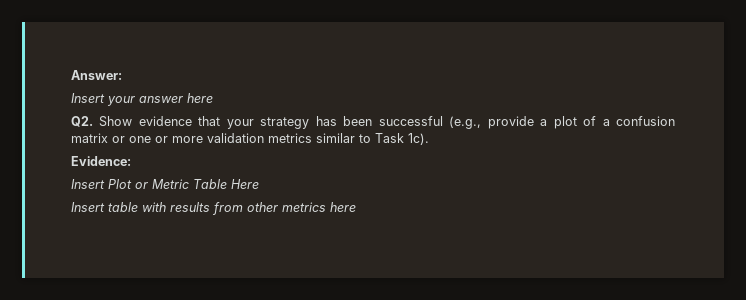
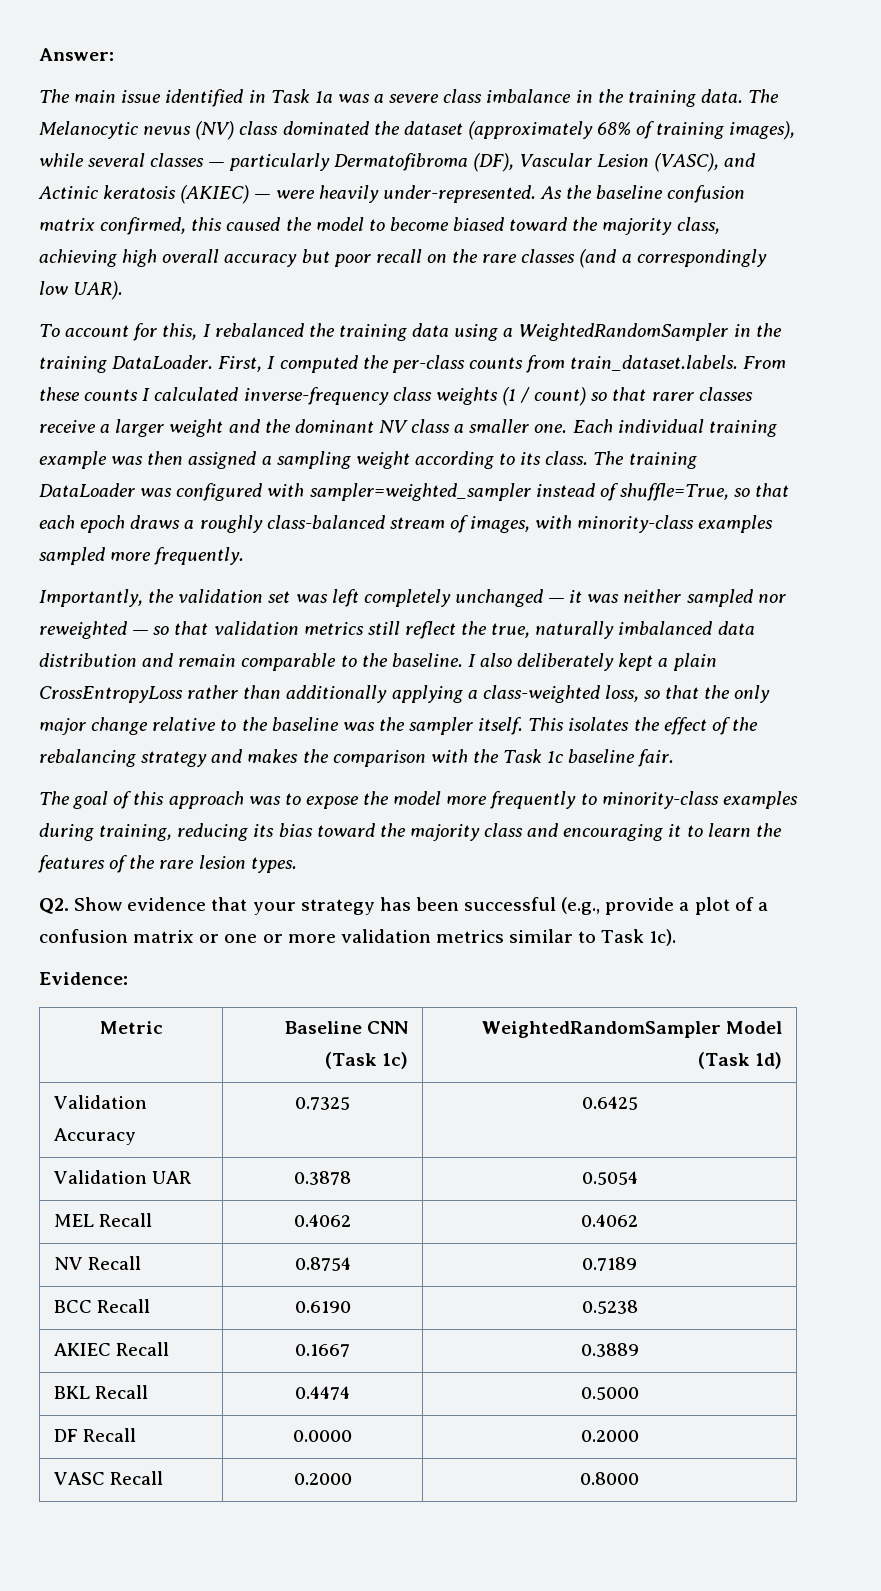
[71,93,213,106] Insert your answer here -> [39,89,780,107] [39,121,796,140] [39,153,756,172] [38,185,746,204] [39,217,720,235] [39,249,767,268] [39,281,124,300] [39,323,782,341] [39,355,787,373] [39,387,753,406] [39,419,777,437] [39,451,697,469] [39,483,790,501] [39,515,774,533] [39,547,245,565] [39,589,786,607] [39,621,755,639] [39,653,717,671] [39,685,771,703] [39,717,758,735] [39,749,675,767] [39,791,798,809] [39,823,782,841] [38,855,297,873] The main issue identified in Task 1a was a severe class imbalance in the training data. The Melanocytic nevus (NV) class dominated the dataset (approximately 68% of training images), while several classes — particularly Dermatofibroma (DF), Vascular Lesion (VASC), and Actinic keratosis (AKIEC) — were heavily under-represented. As the baseline confusion matrix confirmed, this caused the model to become biased toward the majority class, achieving high overall accuracy but poor recall on the rare classes (and a correspondingly low UAR). // To account for this, I rebalanced the training data using a WeightedRandomSampler in the training DataLoader. First, I computed the per-class counts from train_dataset.labels. From these counts I calculated inverse-frequency class weights (1 / count) so that rarer classes receive a larger weight and the dominant NV class a smaller one. Each individual training example was then assigned a sampling weight according to its class. The training DataLoader was configured with sampler=weighted_sampler instead of shuffle=True, so that each epoch draws a roughly class-balanced stream of images, with minority-class examples sampled more frequently. // Importantly, the validation set was left completely unchanged — it was neither sampled nor reweighted — so that validation metrics still reflect the true, naturally imbalanced data distribution and remain comparable to the baseline. I also deliberately kept a plain CrossEntropyLoss rather than additionally applying a class-weighted loss, so that the only major change relative to the baseline was the sampler itself. This isolates the effect of the rebalancing strategy and makes the comparison with the Task 1c baseline fair. // The goal of this approach was to expose the model more frequently to minority-class examples during training, reducing its bias toward the majority class and encouraging it to learn the features of the rare lesion types.
[71,179,259,189] [71,202,356,215] // Insert Plot or Metric Table Here // Insert table with results from other metrics here -> [99,1021,163,1034] [284,1021,408,1034] [324,1052,408,1069] [481,1021,782,1038] [697,1052,782,1069] [54,1095,148,1109] [54,1128,137,1145] [295,1097,350,1110] [581,1096,638,1110] [54,1170,192,1184] [294,1171,351,1185] [581,1171,638,1185] [54,1213,153,1227] [294,1214,351,1227] [581,1214,638,1227] [54,1256,142,1270] [294,1257,351,1271] [582,1257,637,1271] [54,1299,151,1313] [294,1301,351,1313] [581,1300,638,1314] [54,1342,170,1356] [295,1344,350,1357] [580,1343,639,1357] [54,1385,149,1399] [295,1386,350,1400] [580,1387,639,1400] [54,1428,137,1442] [293,1430,352,1442] [580,1430,639,1442] [54,1471,164,1485] [293,1473,352,1485] [580,1472,639,1485] // Metric | Baseline CNN (Task 1c) | WeightedRandomSampler Model (Task 1d) // Validation Accuracy | 0.7325 | 0.6425 // Validation UAR | 0.3878 | 0.5054 // MEL Recall | 0.4062 | 0.4062 // NV Recall | 0.8754 | 0.7189 // BCC Recall | 0.6190 | 0.5238 // AKIEC Recall | 0.1667 | 0.3889 // BKL Recall | 0.4474 | 0.5000 // DF Recall | 0.0000 | 0.2000 // VASC Recall | 0.2000 | 0.8000

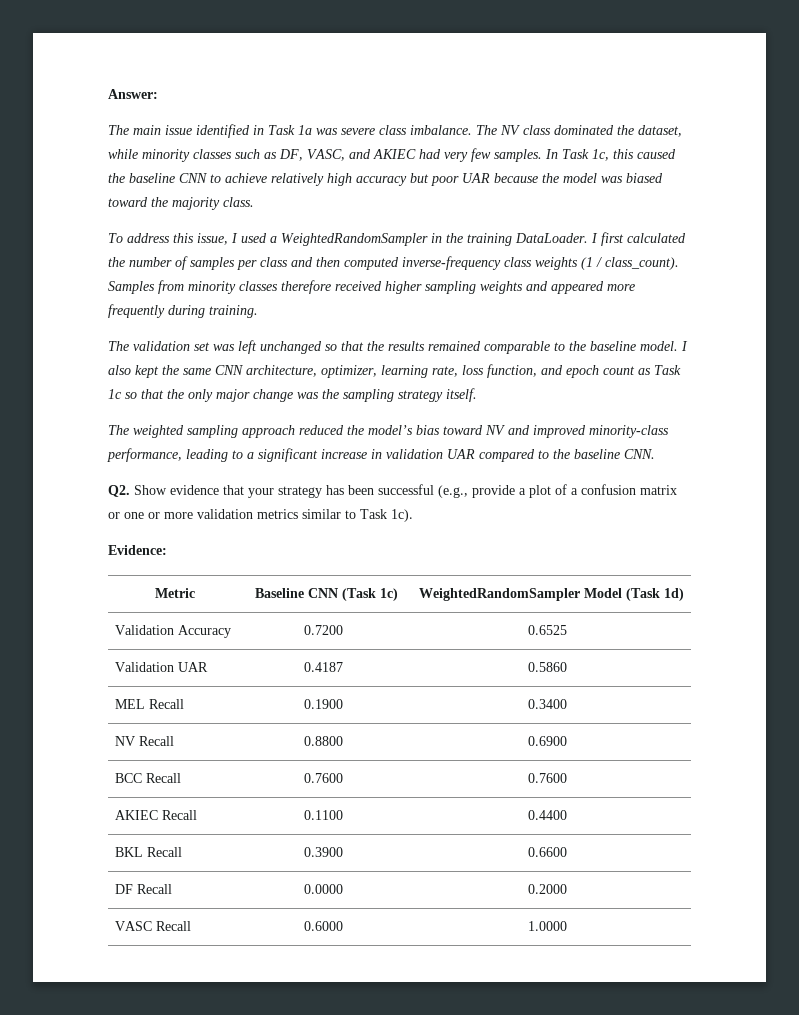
[374,94,385,103] a -> (338, 131) none
[486,89,780,107] [39,121,796,140] [39,153,756,172] [38,185,746,204] [39,217,720,235] [39,249,767,268] [39,281,124,300] [39,323,499,341] imbalance in the training data. The Melanocytic nevus (NV) class dominated the dataset (approximately 68% of training images), while several classes — particularly Dermatofibroma (DF), Vascular Lesion (VASC), and Actinic keratosis (AKIEC) — were heavily under-represented. As the baseline confusion matrix confirmed, this caused the model to become biased toward the majority class, achieving high overall accuracy but poor recall on the rare classes (and a correspondingly low UAR). // To account for this, I rebalanced the training data using -> [410,125,682,137] [108,148,676,162] [108,173,663,186] [108,197,254,210] [108,233,267,245] imbalance. The NV class dominated the dataset, while minority classes such as DF, VASC, and AKIEC had very few samples. In Task 1c, this caused the baseline CNN to achieve relatively high accuracy but poor UAR because the model was biased toward the majority class. // To address this issue, I used
[218,355,787,373] [39,387,239,401] First, I computed the per-class counts from train_dataset.labels. From these counts I calculated -> [591,232,686,246] [108,256,399,270] I first calculated the number of samples per class and then computed
[534,387,753,406] [39,419,777,437] [39,451,697,469] [39,483,790,501] [39,515,774,533] [39,547,245,565] [39,589,786,607] [39,621,755,639] [39,653,717,671] [39,685,639,703] count) so that rarer classes receive a larger weight and the dominant NV class a smaller one. Each individual training example was then assigned a sampling weight according to its class. The training DataLoader was configured with sampler=weighted_sampler instead of shuffle=True, so that each epoch draws a roughly class-balanced stream of images, with minority-class examples sampled more frequently. // Importantly, the validation set was left completely unchanged — it was neither sampled nor reweighted — so that validation metrics still reflect the true, naturally imbalanced data distribution and remain comparable to the baseline. I also deliberately kept a plain CrossEntropyLoss rather than additionally applying a class-weighted loss, -> [605,257,679,270] [108,280,635,294] [108,304,258,318] [108,340,688,354] [108,364,681,378] [108,389,122,399] class_count). Samples from minority classes therefore received higher sampling weights and appeared more frequently during training. // The validation set was left unchanged so that the results remained comparable to the baseline model. I also kept the same CNN architecture, optimizer, learning rate, loss function, and epoch count as Task 1c
[152,717,758,735] [39,749,675,767] [39,791,798,809] [39,823,782,841] [38,855,297,873] relative to the baseline was the sampler itself. This isolates the effect of the rebalancing strategy and makes the comparison with the Task 1c baseline fair. // The goal of this approach was to expose the model more frequently to minority-class examples during training, reducing its bias toward the majority class and encouraging it to learn the features of the rare lesion types. -> [297,388,477,402] [108,425,669,438] [107,448,655,462] was the sampling strategy itself. // The weighted sampling approach reduced the model’s bias toward NV and improved minority-class performance, leading to a significant increase in validation UAR compared to the baseline CNN.
[295,1097,350,1110] [581,1096,638,1110] 0.7325 | 0.6425 -> [303,625,343,635] [528,625,567,635] 0.7200 | 0.6525
[294,1171,351,1185] [581,1171,638,1185] 0.3878 | 0.5054 -> [303,662,343,672] [528,662,567,672] 0.4187 | 0.5860
[294,1214,351,1227] [581,1214,638,1227] 0.4062 | 0.4062 -> [303,699,343,709] [528,699,567,709] 0.1900 | 0.3400
[294,1257,351,1271] [582,1257,637,1271] 0.8754 | 0.7189 -> [303,736,343,746] [528,736,567,746] 0.8800 | 0.6900
[294,1301,351,1313] [581,1300,638,1314] 0.6190 | 0.5238 -> [303,773,343,783] [528,773,567,783] 0.7600 | 0.7600
[295,1344,350,1357] [580,1343,639,1357] 0.1667 | 0.3889 -> [303,810,343,820] [528,810,567,820] 0.1100 | 0.4400
[295,1386,350,1400] [580,1387,639,1400] 0.4474 | 0.5000 -> [303,847,343,857] [528,847,567,857] 0.3900 | 0.6600
[293,1473,352,1485] [580,1472,639,1485] 0.2000 | 0.8000 -> [303,921,343,931] [528,921,567,931] 0.6000 | 1.0000

